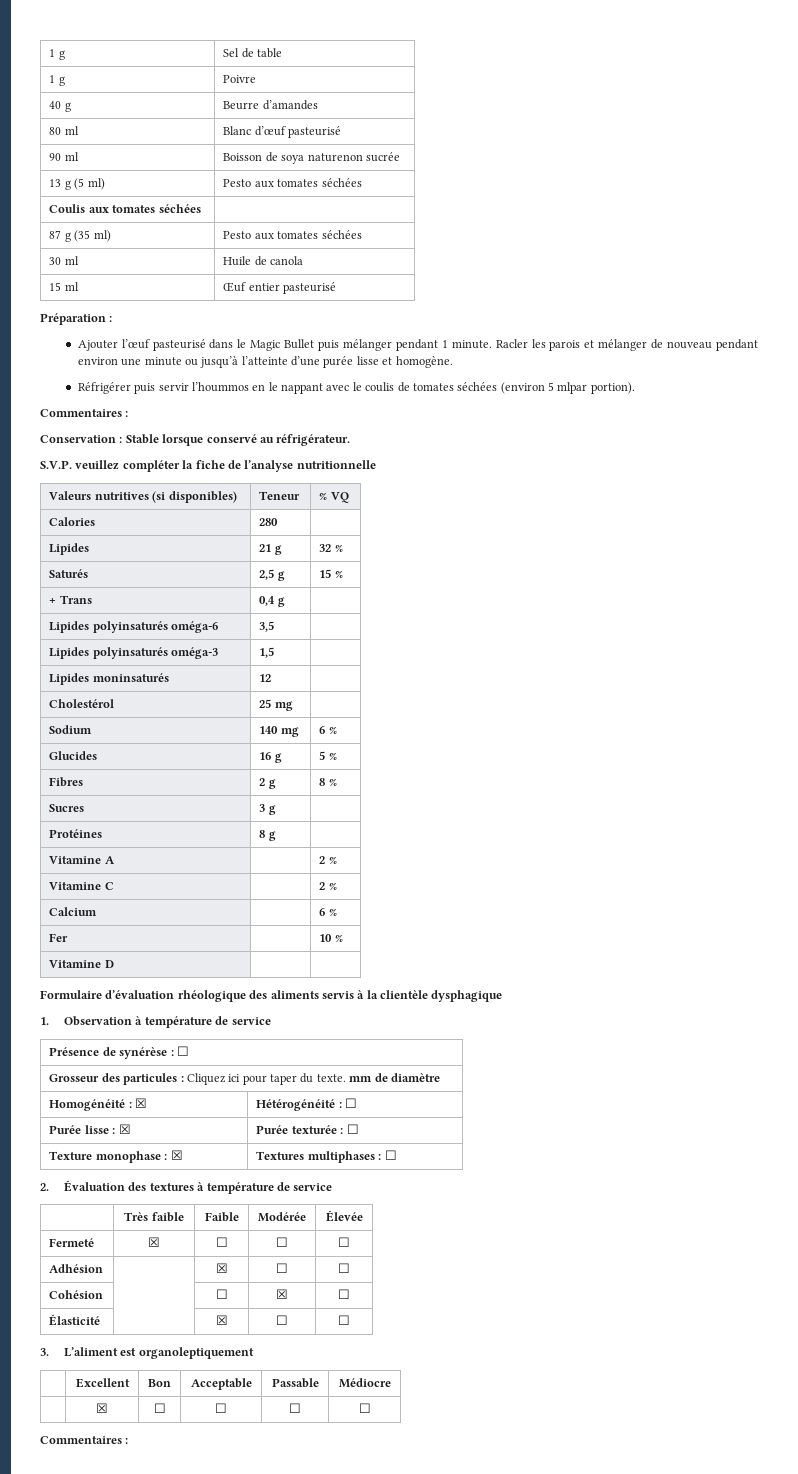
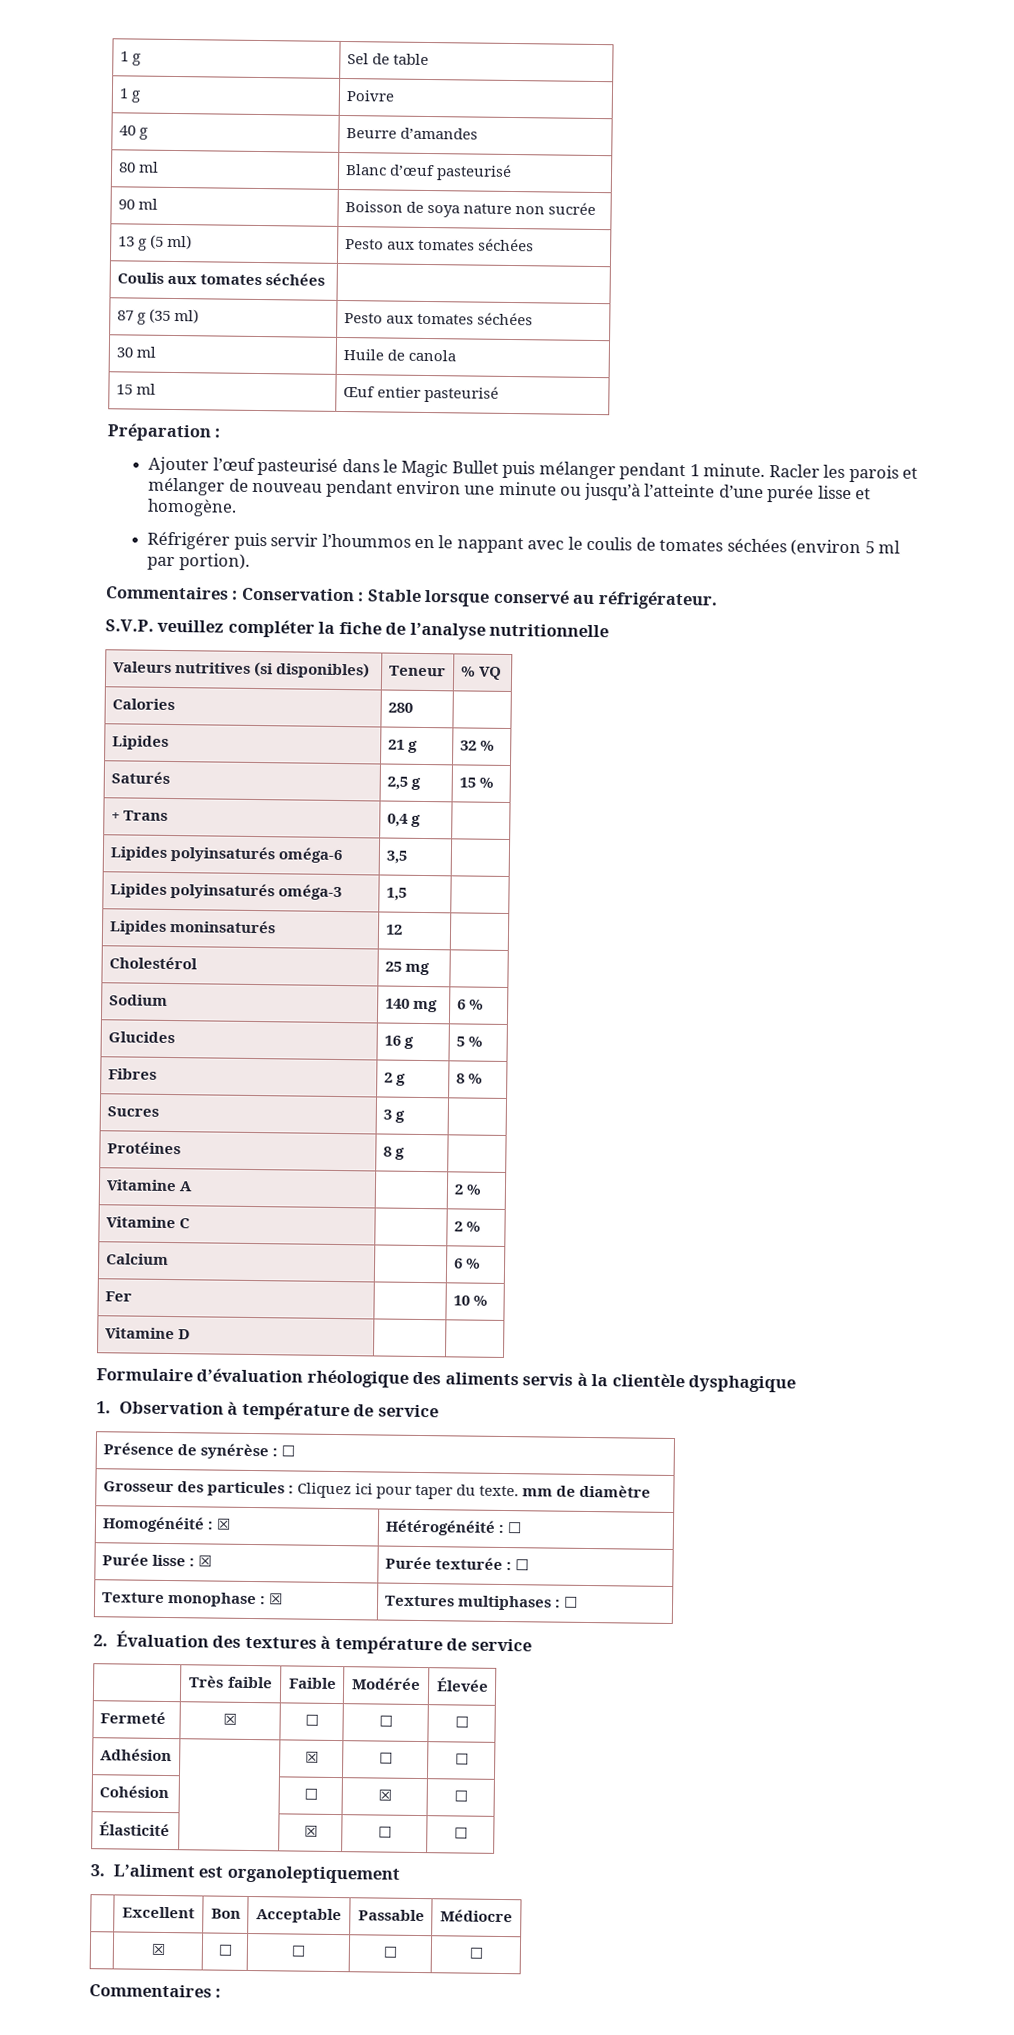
[307,153,363,162] naturenon -> [462,203,545,215] nature non
[557,382,588,394] mlpar -> [877,540,900,554] [147,556,176,571] ml par
(129, 414) // -> (239, 595) none

